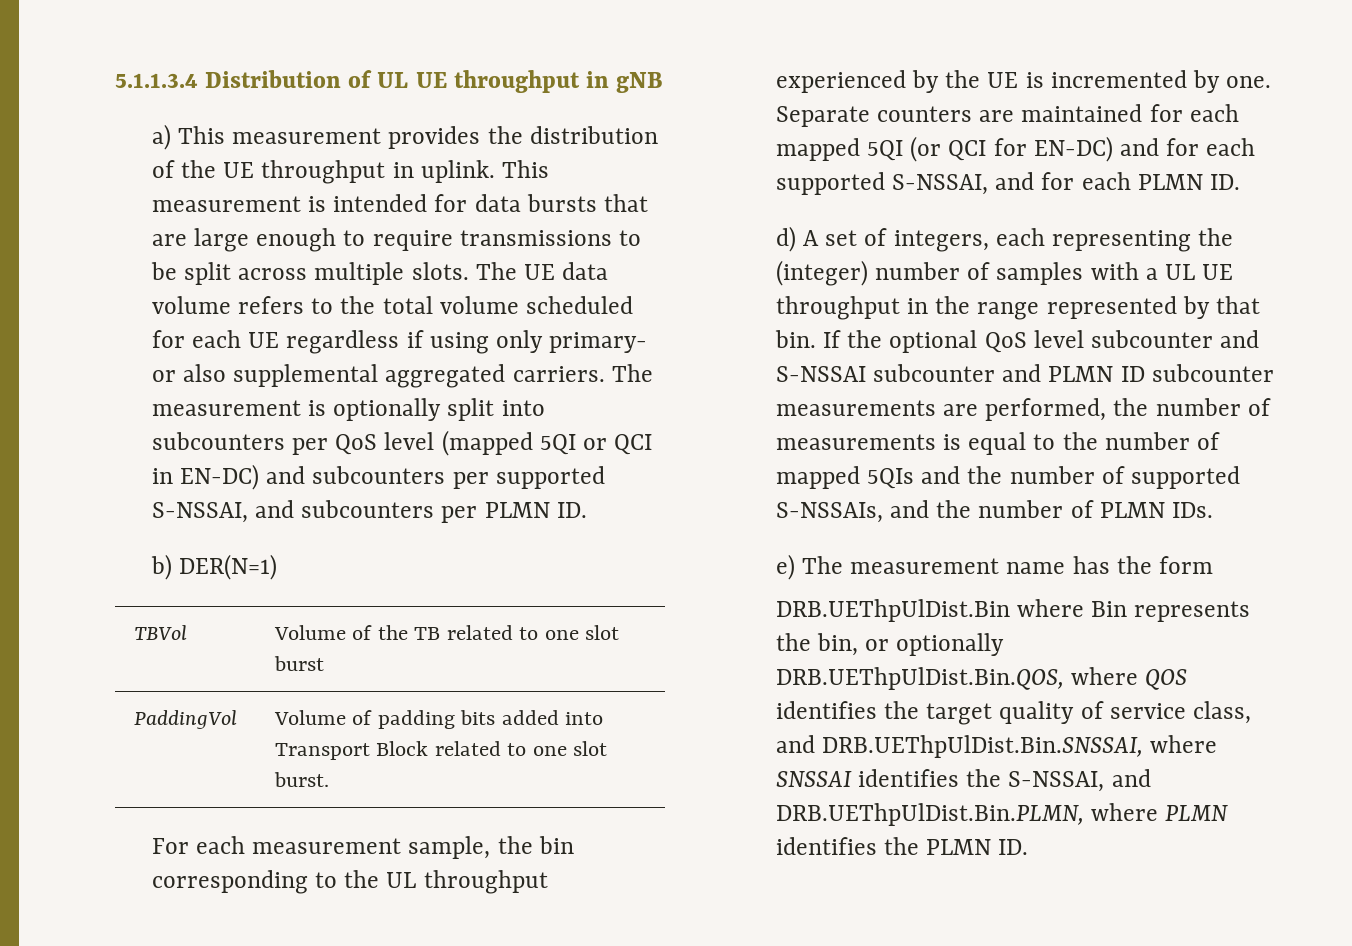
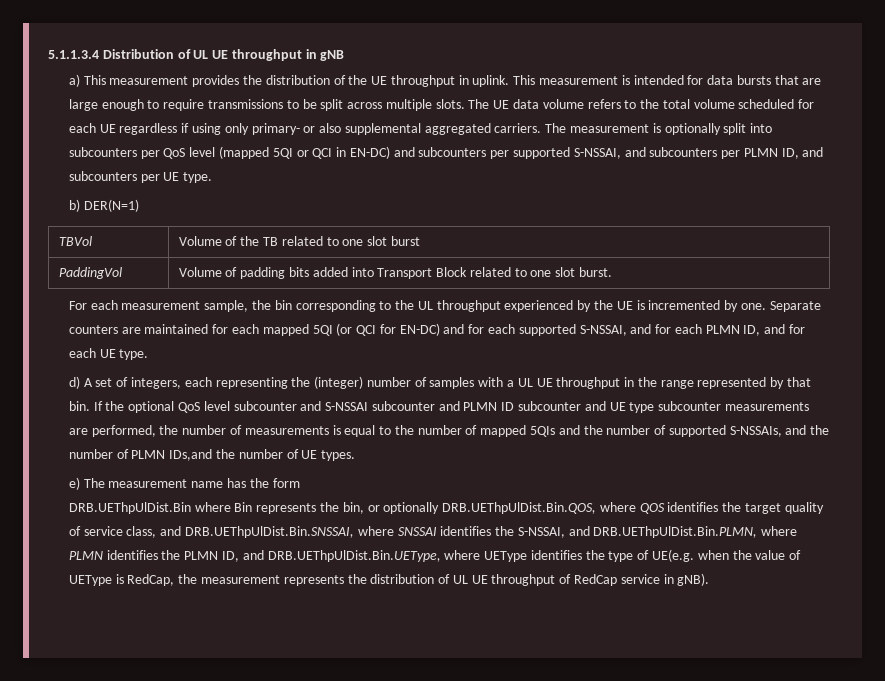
[556,502,587,518] ID. -> [781,147,824,159] [68,171,213,183] ID, and subcounters per UE type.
[1209,174,1240,190] ID. -> [743,324,806,336] [68,348,149,360] ID, and for each UE type.
(1274, 373) none -> [584,401,722,413] and UE type subcounter
[1171,502,1213,518] IDs. -> [169,449,356,461] IDs,and the number of UE types.
[998,839,1029,855] ID. -> [221,549,802,562] [68,573,710,586] ID, and DRB.UEThpUlDist.Bin.UEType, where UEType identifies the type of UE(e.g. when the value of UEType is RedCap, the measurement represents the distribution of UL UE throughput of RedCap service in gNB).

